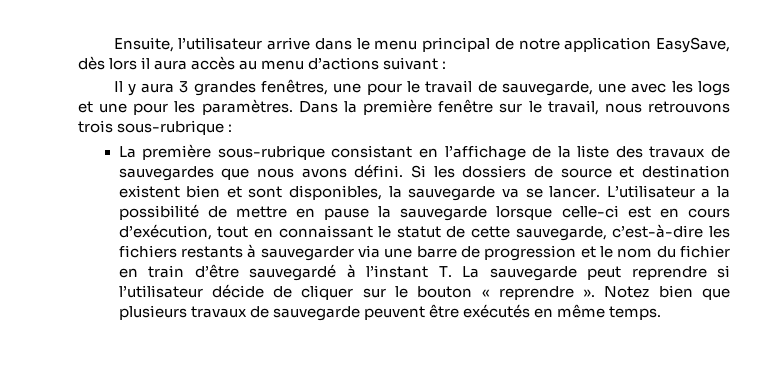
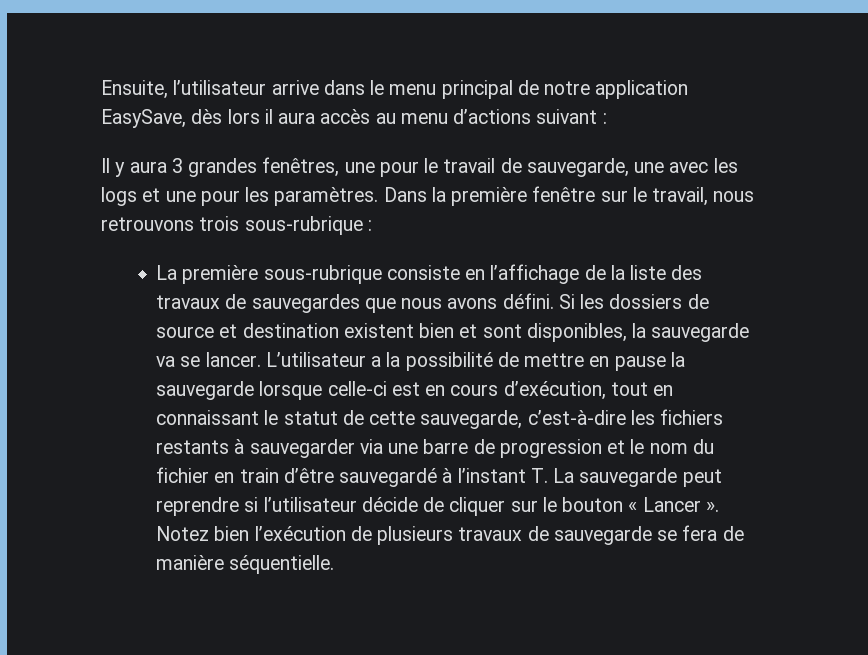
[331,145,413,158] consistant -> [386,265,460,280] consiste
[498,286,574,300] reprendre -> [642,497,701,512] Lancer
[702,288,731,300] que -> [254,526,372,541] l’exécution de
[363,304,662,320] peuvent être exécutés en même temps. -> [657,525,744,541] [156,555,335,574] se fera de manière séquentielle.

